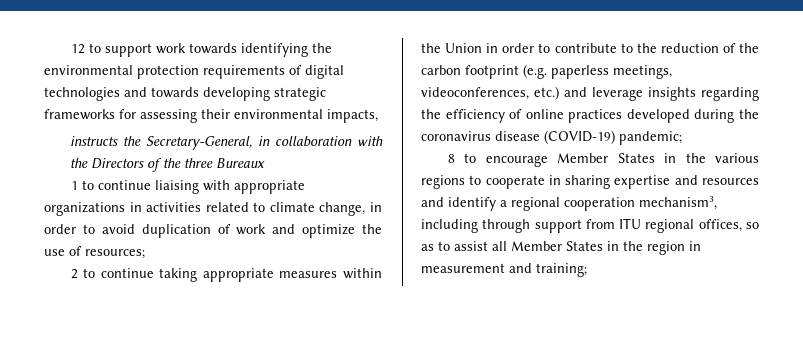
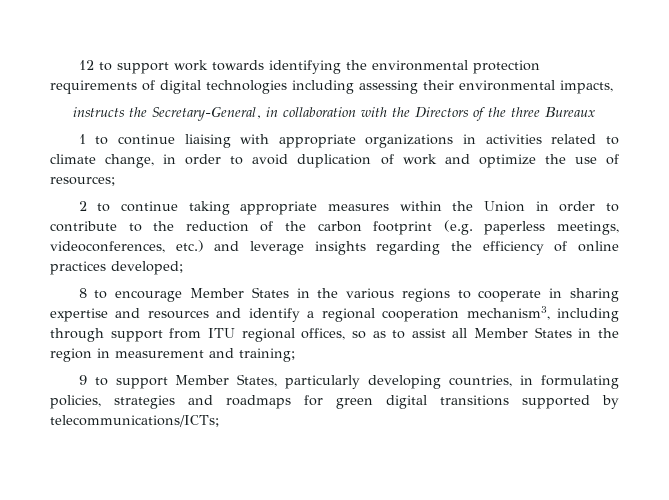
[124,87,326,101] [44,109,136,120] and towards developing strategic frameworks for -> [292,80,354,94] including
[626,109,759,123] [421,130,682,145] developed during the coronavirus disease (COVID-19) pandemic; -> [111,261,183,275] developed;
(587, 270) none -> [78,374,619,389] [50,395,619,409] [50,415,219,427] // 9 to support Member States, particularly developing countries, in formulating policies, strategies and roadmaps for green digital transitions supported by telecommunications/ICTs;

